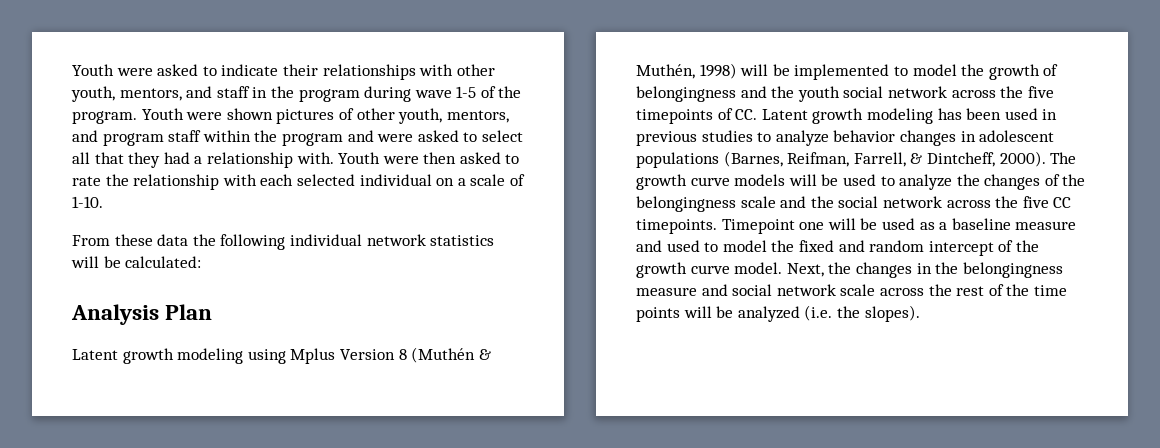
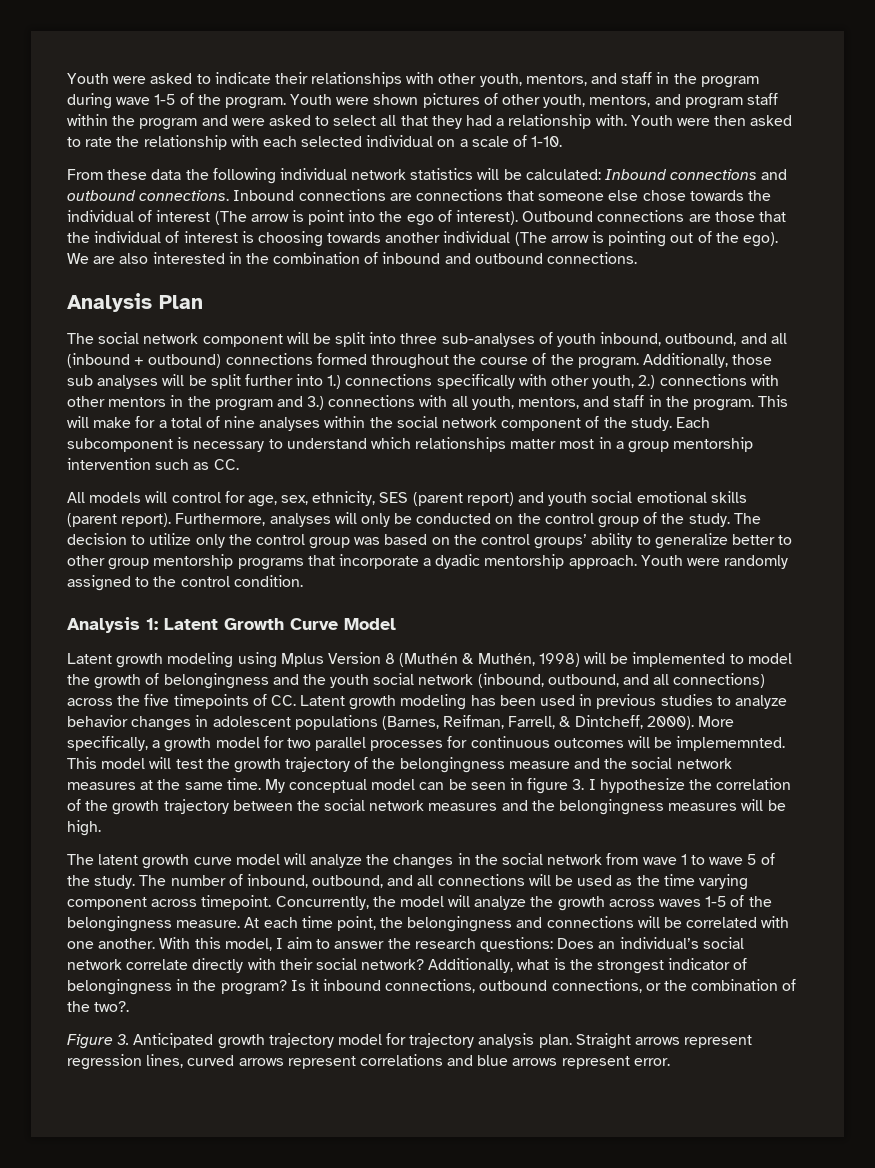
[71,304,213,325] // Analysis Plan -> [605,169,788,180] [67,189,772,201] [67,210,786,226] [67,231,778,247] [67,252,638,264] [67,293,203,312] [67,332,787,347] [67,353,773,369] [67,374,779,389] [67,395,789,411] [67,416,710,431] [67,437,754,453] [67,458,239,470] [67,491,747,507] [67,512,761,528] [67,533,793,549] [67,554,789,570] [67,575,303,591] [67,617,396,633] Inbound connections and outbound connections. Inbound connections are connections that someone else chose towards the individual of interest (The arrow is point into the ego of interest). Outbound connections are those that the individual of interest is choosing towards another individual (The arrow is pointing out of the ego). We are also interested in the combination of inbound and outbound connections. // Analysis Plan // The social network component will be split into three sub-analyses of youth inbound, outbound, and all (inbound + outbound) connections formed throughout the course of the program. Additionally, those sub analyses will be split further into 1.) connections specifically with other youth, 2.) connections with other mentors in the program and 3.) connections with all youth, mentors, and staff in the program. This will make for a total of nine analyses within the social network component of the study. Each subcomponent is necessary to understand which relationships matter most in a group mentorship intervention such as CC. // All models will control for age, sex, ethnicity, SES (parent report) and youth social emotional skills (parent report). Furthermore, analyses will only be conducted on the control group of the study. The decision to utilize only the control group was based on the control groups’ ability to generalize better to other group mentorship programs that incorporate a dyadic mentorship approach. Youth were randomly assigned to the control condition. // Analysis 1: Latent Growth Curve Model
(947, 92) none -> [477,673,766,688] (inbound, outbound, and all connections)
[1050,152,1077,164] [636,174,1086,190] [636,196,776,212] The growth curve models will be used to analyze the changes of the belongingness scale -> [698,716,735,727] [67,736,786,752] [67,757,570,773] More specifically, a growth model for two parallel processes for continuous outcomes will be implememnted. This model will test the growth trajectory of the belongingness measure
[946,196,1072,208] [636,218,1077,234] [636,240,1039,256] [636,262,1063,278] [636,284,1067,296] [636,305,920,322] across the five CC timepoints. Timepoint one will be used as a baseline measure and used to model the fixed and random intercept of the growth curve model. Next, the changes in the belongingness measure and social network scale across the rest of the time points will be analyzed (i.e. the slopes). -> [67,778,792,794] [67,799,786,815] [67,820,101,836] [67,853,775,869] [67,874,748,890] [67,895,772,911] [67,916,790,932] [67,937,744,952] [67,958,748,974] [67,979,797,995] [67,1001,130,1012] [67,1033,753,1049] [67,1054,670,1070] measures at the same time. My conceptual model can be seen in figure 3. I hypothesize the correlation of the growth trajectory between the social network measures and the belongingness measures will be high. // The latent growth curve model will analyze the changes in the social network from wave 1 to wave 5 of the study. The number of inbound, outbound, and all connections will be used as the time varying component across timepoint. Concurrently, the model will analyze the growth across waves 1-5 of the belongingness measure. At each time point, the belongingness and connections will be correlated with one another. With this model, I aim to answer the research questions: Does an individual’s social network correlate directly with their social network? Additionally, what is the strongest indicator of belongingness in the program? Is it inbound connections, outbound connections, or the combination of the two?. // Figure 3. Anticipated growth trajectory model for trajectory analysis plan. Straight arrows represent regression lines, curved arrows represent correlations and blue arrows represent error.

